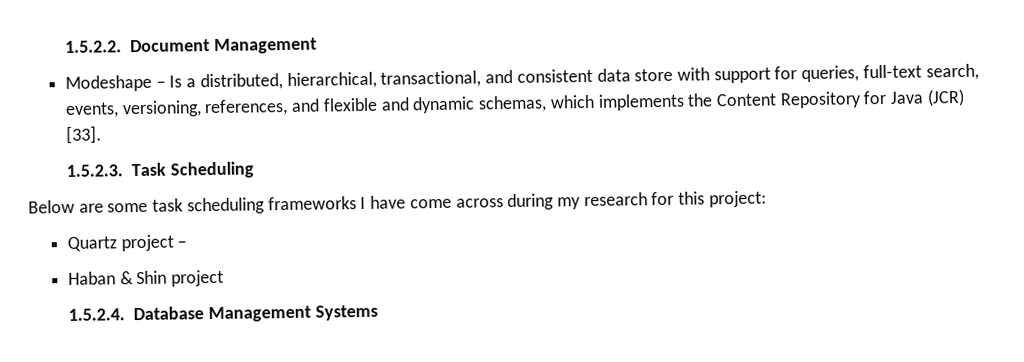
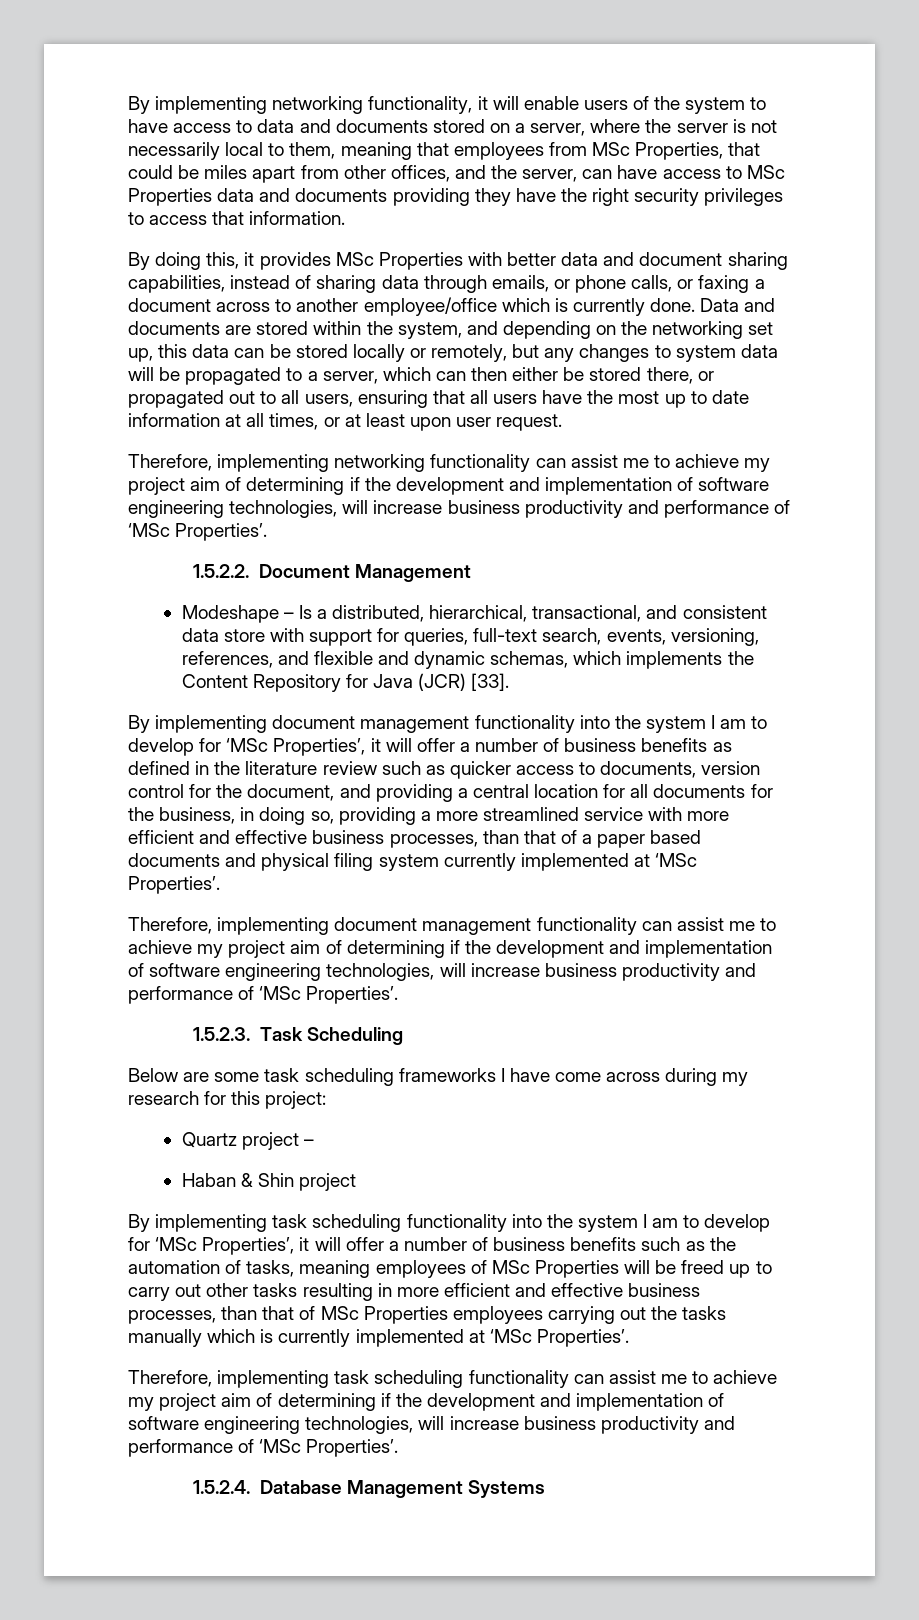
(65, 46) none -> [128,96,767,114] [128,119,777,136] [128,142,761,160] [128,165,785,183] [128,188,784,206] [128,211,346,225] [128,252,788,270] [128,275,765,293] [128,297,776,316] [128,321,774,339] [128,344,778,362] [128,367,714,385] [128,390,749,408] [128,413,563,431] [128,454,771,472] [128,477,770,495] [128,500,791,518] [128,523,268,541] By implementing networking functionality, it will enable users of the system to have access to data and documents stored on a server, where the server is not necessarily local to them, meaning that employees from MSc Properties, that could be miles apart from other offices, and the server, can have access to MSc Properties data and documents providing they have the right security privileges to access that information. // By doing this, it provides MSc Properties with better data and document sharing capabilities, instead of sharing data through emails, or phone calls, or faxing a document across to another employee/office which is currently done. Data and documents are stored within the system, and depending on the networking set up, this data can be stored locally or remotely, but any changes to system data will be propagated to a server, which can then either be stored there, or propagated out to all users, ensuring that all users have the most up to date information at all times, or at least upon user request. // Therefore, implementing networking functionality can assist me to achieve my project aim of determining if the development and implementation of software engineering technologies, will increase business productivity and performance of ‘MSc Properties’. //
(102, 134) none -> [128,715,768,733] [128,738,732,756] [128,761,761,779] [128,784,773,802] [128,807,730,825] [128,830,702,848] [128,853,698,871] [128,876,220,894] [128,917,777,935] [128,940,773,958] [128,963,757,981] [128,986,399,1004] // By implementing document management functionality into the system I am to develop for ‘MSc Properties’, it will offer a number of business benefits as defined in the literature review such as quicker access to documents, version control for the document, and providing a central location for all documents for the business, in doing so, providing a more streamlined service with more efficient and effective business processes, than that of a paper based documents and physical filing system currently implemented at ‘MSc Properties’. // Therefore, implementing document management functionality can assist me to achieve my project aim of determining if the development and implementation of software engineering technologies, will increase business productivity and performance of ‘MSc Properties’.
(225, 278) none -> [128,1214,771,1232] [128,1237,736,1255] [128,1260,772,1278] [128,1283,701,1301] [128,1306,727,1324] [128,1329,629,1347] [128,1370,778,1388] [128,1393,725,1411] [128,1416,735,1434] [128,1439,399,1457] // By implementing task scheduling functionality into the system I am to develop for ‘MSc Properties’, it will offer a number of business benefits such as the automation of tasks, meaning employees of MSc Properties will be freed up to carry out other tasks resulting in more efficient and effective business processes, than that of MSc Properties employees carrying out the tasks manually which is currently implemented at ‘MSc Properties’. // Therefore, implementing task scheduling functionality can assist me to achieve my project aim of determining if the development and implementation of software engineering technologies, will increase business productivity and performance of ‘MSc Properties’.

